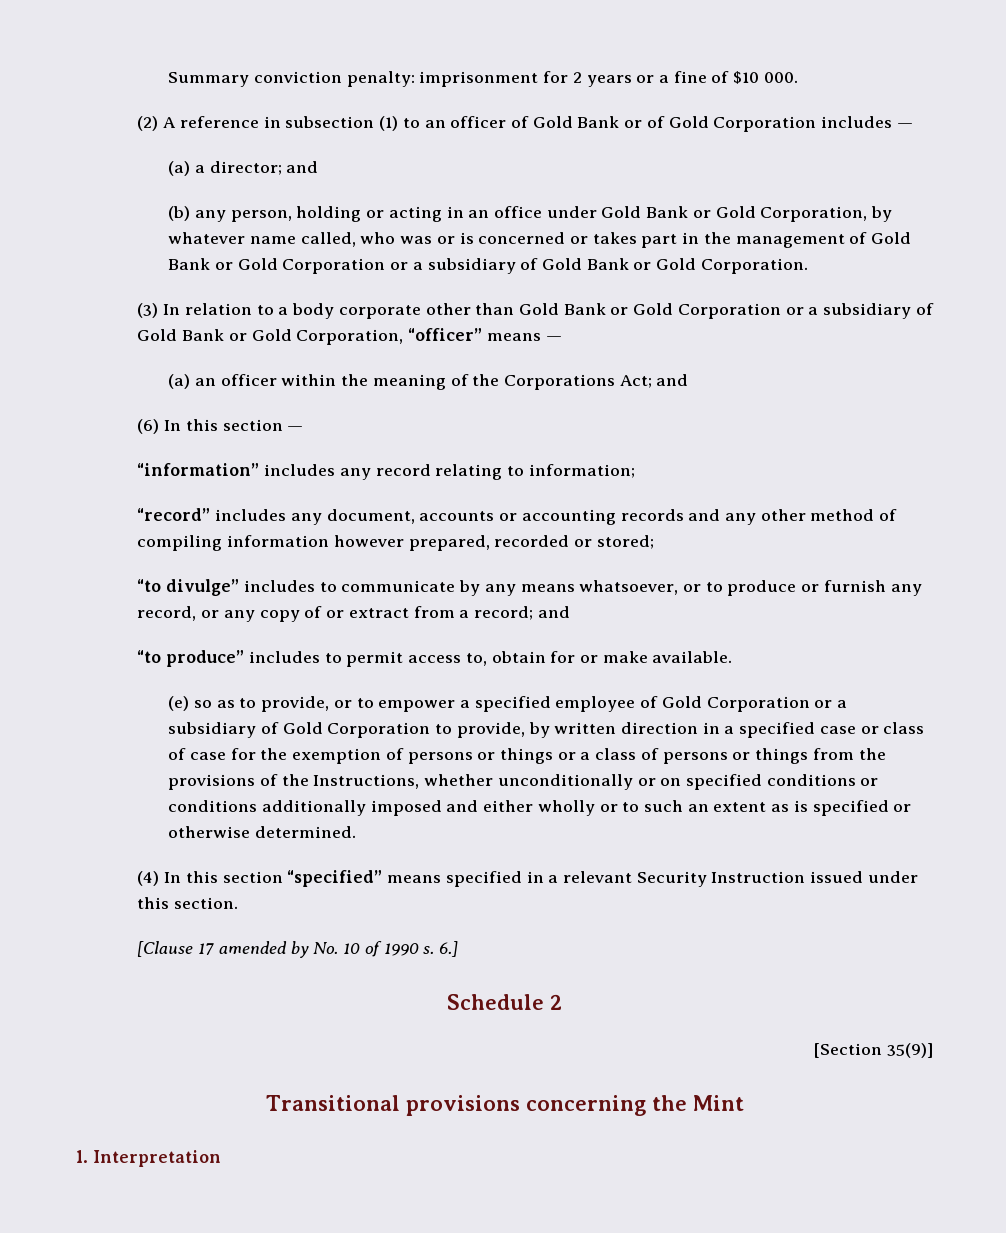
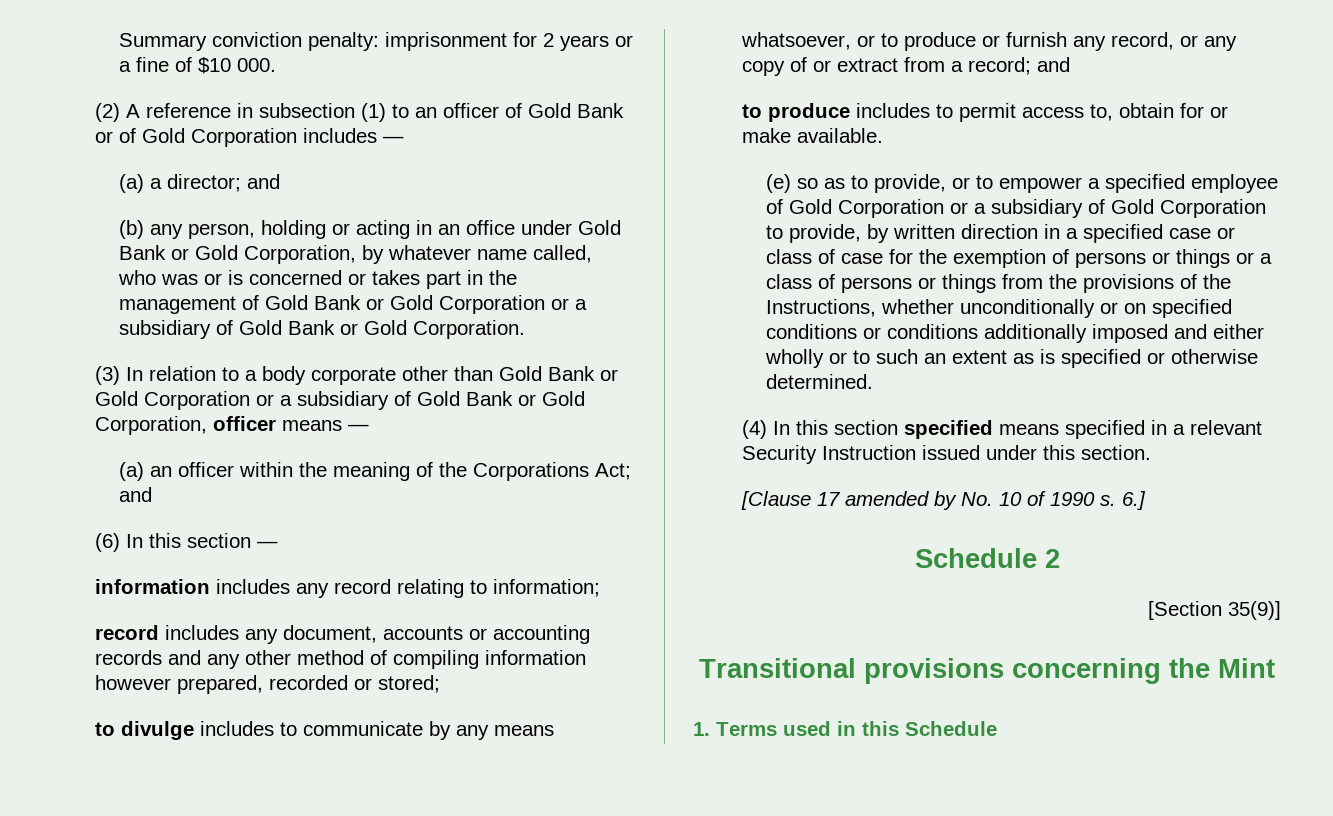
[408,328,483,341] “officer” -> [212,416,276,431] officer
[137,463,260,476] “information” -> [94,579,210,594] information
[137,508,211,521] “record” -> [94,625,159,640] record
[137,579,240,596] “to divulge” -> [94,721,194,740] to divulge
[137,650,245,667] “to produce” -> [741,103,850,122] to produce
[287,870,383,887] “specified” -> [903,420,993,439] specified
[92,1150,221,1167] Interpretation -> [716,721,997,736] Terms used in this Schedule

